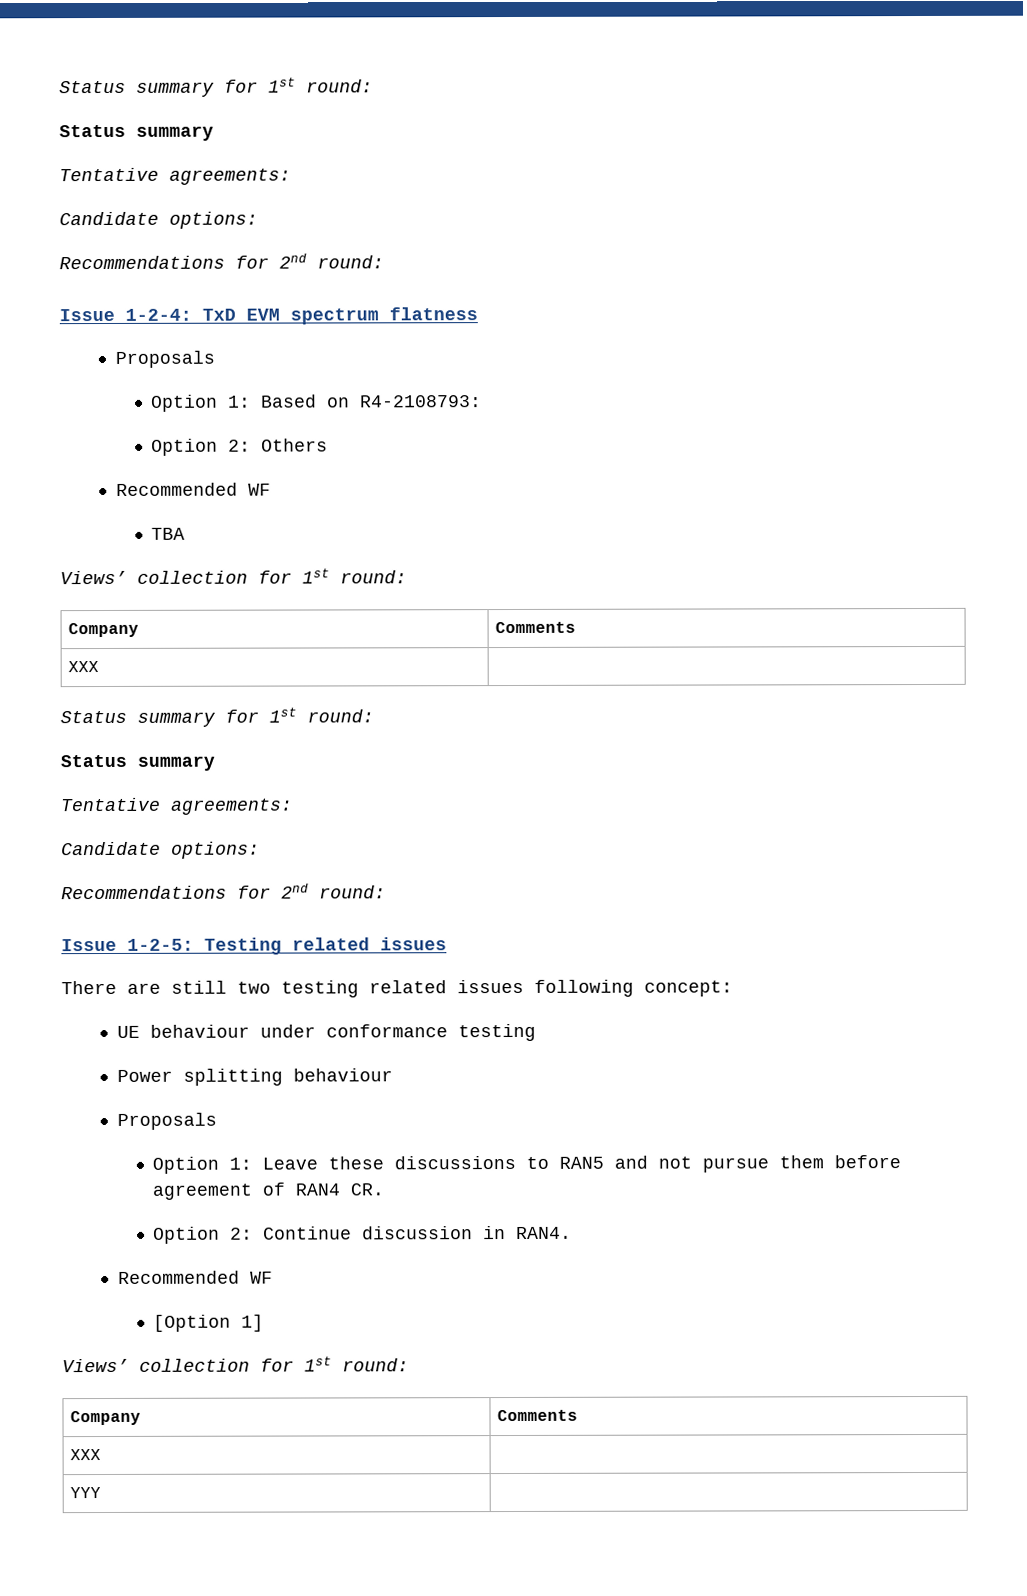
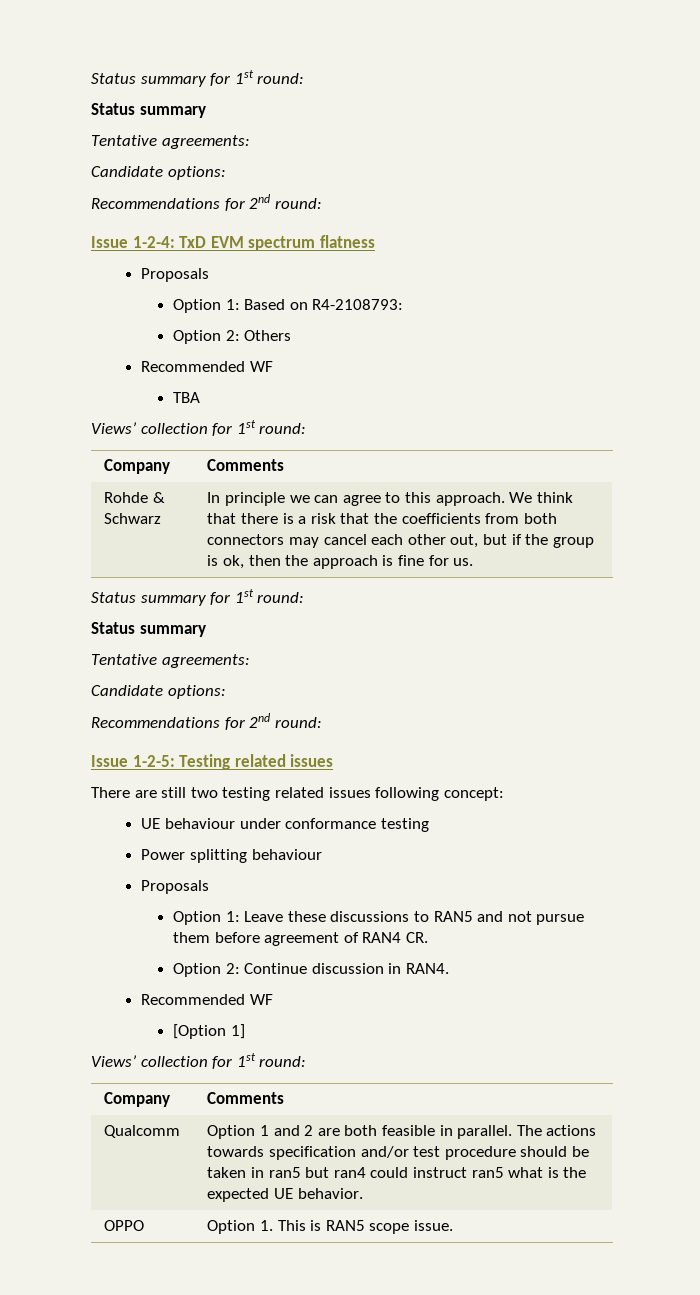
[68,661,100,673] XXX | -> [104,492,165,503] [104,513,162,524] [207,492,573,506] [207,513,557,524] [207,534,594,548] [207,555,474,569] Rohde & Schwarz | In principle we can agree to this approach. We think that there is a risk that the coefficients from both connectors may cancel each other out, but if the group is ok, then the approach is fine for us.
[70,1449,102,1461] [70,1487,102,1499] XXX | // YYY | -> [104,1125,181,1138] [207,1125,597,1139] [207,1146,589,1160] [207,1167,587,1178] [207,1188,363,1202] [104,1220,145,1231] [207,1220,453,1234] Qualcomm | Option 1 and 2 are both feasible in parallel. The actions towards specification and/or test procedure should be taken in ran5 but ran4 could instruct ran5 what is the expected UE behavior. // OPPO | Option 1. This is RAN5 scope issue.

